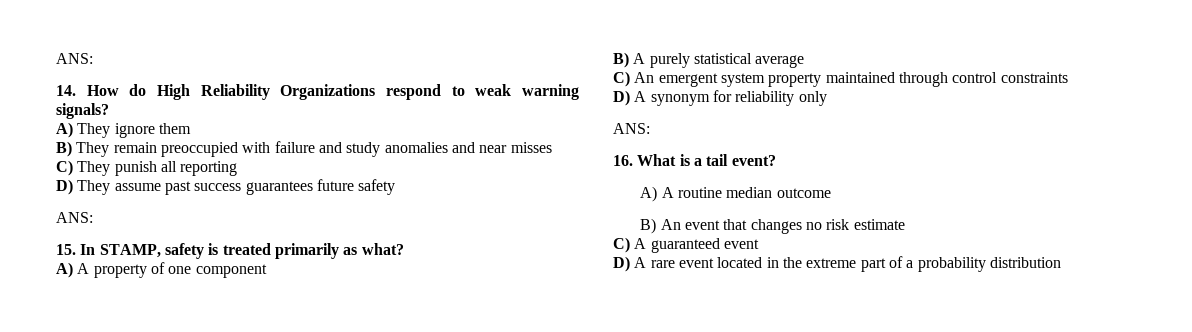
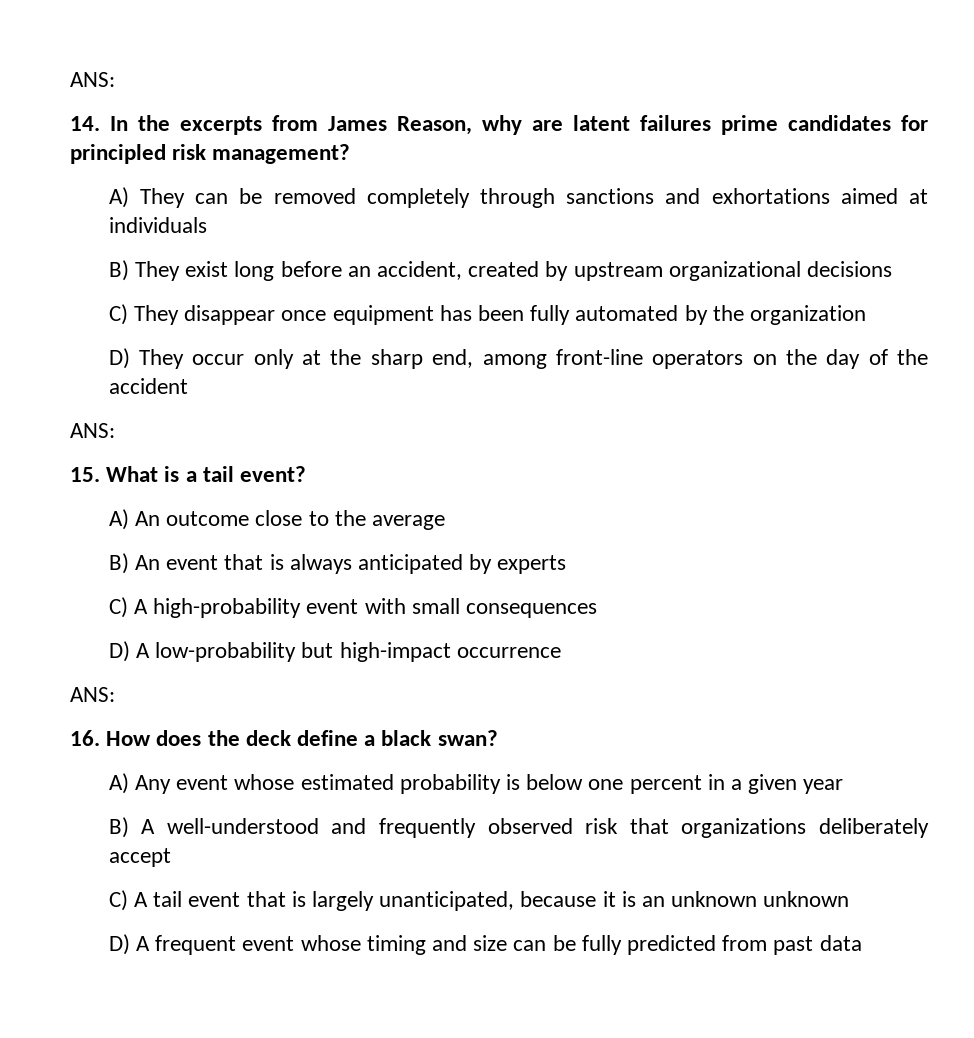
[86,84,579,100] [56,103,109,119] [56,122,191,138] [56,141,552,157] [56,160,238,176] [56,179,396,195] [56,212,93,223] [56,243,404,259] [56,262,267,278] [613,52,805,68] [613,71,1068,87] [613,90,827,106] [613,123,650,134] [613,155,633,166] How do High Reliability Organizations respond to weak warning signals? // A) They ignore them // B) They remain preoccupied with failure and study anomalies and near misses // C) They punish all reporting // D) They assume past success guarantees future safety // ANS: // 15. In STAMP, safety is treated primarily as what? // A) A property of one component // B) A purely statistical average // C) An emergent system property maintained through control constraints // D) A synonym for reliability only // ANS: // 16. -> [110,115,928,135] [70,144,351,164] [108,187,928,208] [108,217,207,233] [108,260,892,281] [108,304,866,325] [108,348,928,369] [108,378,188,394] [70,423,115,438] [70,467,100,482] In the excerpts from James Reason, why are latent failures prime candidates for principled risk management? // A) They can be removed completely through sanctions and exhortations aimed at individuals // B) They exist long before an accident, created by upstream organizational decisions // C) They disappear once equipment has been fully automated by the organization // D) They occur only at the sharp end, among front-line operators on the day of the accident // ANS: // 15.
[661,187,831,198] A routine median outcome -> [134,510,445,530] An outcome close to the average
[750,219,905,234] [613,237,759,253] [613,256,1061,272] changes no risk estimate // C) A guaranteed event // D) A rare event located in the extreme part of a probability distribution -> [269,554,567,574] [108,597,597,618] [108,641,561,662] [70,687,115,702] [70,730,498,746] [108,773,844,794] [108,817,929,838] [108,848,171,867] [108,890,850,911] [108,934,862,955] is always anticipated by experts // C) A high-probability event with small consequences // D) A low-probability but high-impact occurrence // ANS: // 16. How does the deck define a black swan? // A) Any event whose estimated probability is below one percent in a given year // B) A well-understood and frequently observed risk that organizations deliberately accept // C) A tail event that is largely unanticipated, because it is an unknown unknown // D) A frequent event whose timing and size can be fully predicted from past data

